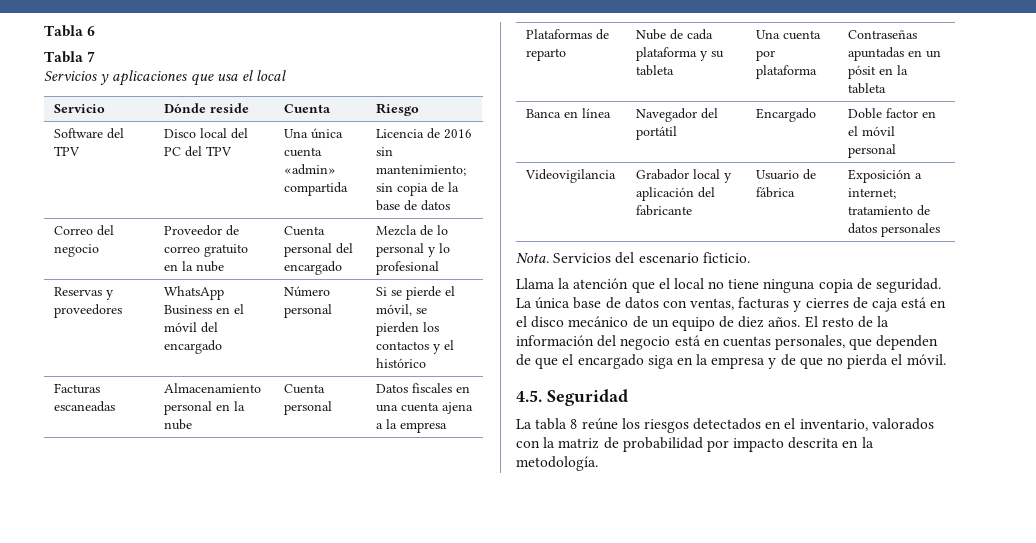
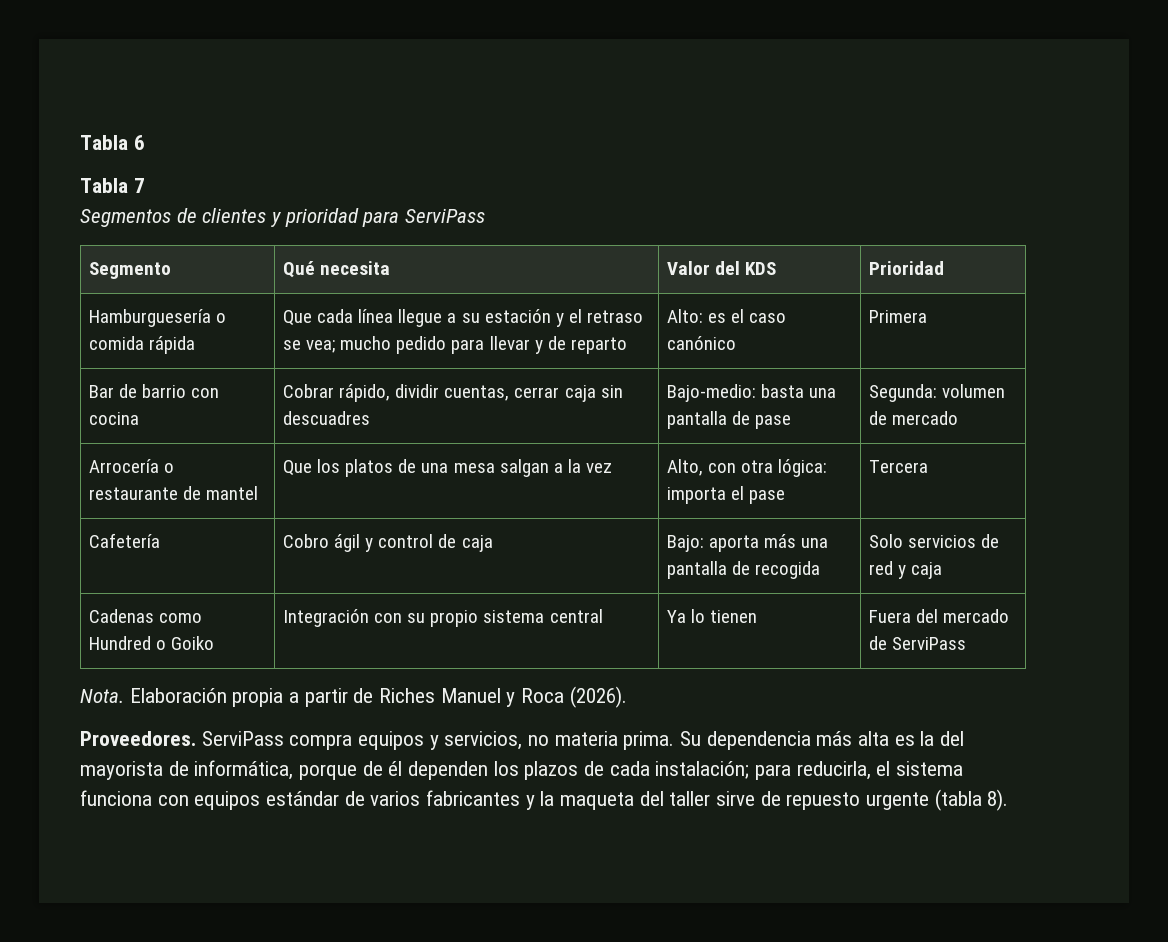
[44,70,287,86] [53,104,105,113] [163,103,249,113] [283,104,331,113] [375,103,419,116] [53,128,124,139] [53,146,80,156] [163,128,248,139] [163,146,232,157] [283,128,343,139] [283,147,322,157] [283,164,336,175] [283,182,348,196] [375,128,472,139] [375,147,393,156] [375,165,466,176] [375,182,459,196] [375,200,450,211] [53,225,114,236] [53,244,99,257] [163,225,239,236] [163,244,248,257] [163,261,224,272] [283,226,325,236] [283,243,353,257] [283,261,342,275] [375,225,448,236] [375,243,450,257] [375,261,439,275] [53,287,114,300] [53,304,122,318] [163,286,224,300] [163,304,244,315] [163,322,218,333] [163,340,222,354] [283,286,330,297] [283,304,332,318] [375,286,455,300] [375,304,427,316] [375,322,439,336] [375,340,454,354] [375,358,426,368] [53,383,100,394] [53,401,115,412] [163,383,261,393] [163,401,245,415] [163,419,192,430] [283,384,325,394] [283,401,332,415] [375,383,470,393] [375,402,473,414] [375,419,447,433] [525,29,609,40] [525,48,566,61] [635,29,713,40] [635,47,724,61] [635,65,674,76] [755,30,821,40] [755,50,775,61] [755,65,817,79] [847,30,917,39] [847,47,941,61] [847,65,908,79] [847,83,886,94] [525,108,611,118] [635,108,718,122] [635,126,677,140] [755,108,816,122] [847,108,936,119] [847,126,895,136] [847,144,896,158] [524,169,616,183] [635,169,732,183] [635,187,715,201] [635,205,692,216] [755,169,816,180] [755,187,795,198] [847,169,922,183] [847,188,896,199] [847,205,930,216] [847,223,940,237] [516,252,750,264] [516,278,942,293] [516,297,947,312] [516,316,890,331] [516,335,939,350] [516,354,946,369] [516,389,628,406] [516,418,934,433] [516,437,874,452] [516,456,598,471] Servicios y aplicaciones que usa el local // Servicio | Dónde reside | Cuenta | Riesgo // Software del TPV | Disco local del PC del TPV | Una única cuenta «admin» compartida | Licencia de 2016 sin mantenimiento; sin copia de la base de datos // Correo del negocio | Proveedor de correo gratuito en la nube | Cuenta personal del encargado | Mezcla de lo personal y lo profesional // Reservas y proveedores | WhatsApp Business en el móvil del encargado | Número personal | Si se pierde el móvil, se pierden los contactos y el histórico // Facturas escaneadas | Almacenamiento personal en la nube | Cuenta personal | Datos fiscales en una cuenta ajena a la empresa // Plataformas de reparto | Nube de cada plataforma y su tableta | Una cuenta por plataforma | Contraseñas apuntadas en un pósit en la tableta // Banca en línea | Navegador del portátil | Encargado | Doble factor en el móvil personal // Videovigilancia | Grabador local y aplicación del fabricante | Usuario de fábrica | Exposición a internet; tratamiento de datos personales // Nota. Servicios del escenario ficticio. // Llama la atención que el local no tiene ninguna copia de seguridad. La única base de datos con ventas, facturas y cierres de caja está en el disco mecánico de un equipo de diez años. El resto de la información del negocio está en cuentas personales, que dependen de que el encargado siga en la empresa y de que no pierda el móvil. // 4.5. Seguridad // La tabla 8 reúne los riesgos detectados en el inventario, valorados con la matriz de probabilidad por impacto descrita en la metodología. -> [80,208,486,227] [88,262,171,279] [282,261,391,278] [666,261,777,275] [868,261,944,275] [88,309,227,327] [88,336,196,354] [282,309,644,327] [282,336,627,354] [666,309,787,323] [666,336,736,350] [868,310,927,323] [88,384,220,398] [88,412,139,425] [282,384,623,402] [282,411,370,425] [666,384,837,402] [666,411,792,429] [868,384,1006,402] [868,411,959,425] [88,459,175,473] [88,486,259,500] [282,459,613,477] [666,459,828,477] [666,486,786,504] [868,460,928,473] [88,533,160,548] [282,534,493,552] [666,534,829,552] [666,561,821,579] [868,534,1000,548] [868,561,943,579] [88,609,203,623] [88,636,215,650] [282,609,603,627] [666,609,758,623] [868,609,1010,623] [868,636,967,650] [80,686,627,708] [80,731,965,750] [80,760,964,780] [80,789,1009,811] Segmentos de clientes y prioridad para ServiPass // Segmento | Qué necesita | Valor del KDS | Prioridad // Hamburguesería o comida rápida | Que cada línea llegue a su estación y el retraso se vea; mucho pedido para llevar y de reparto | Alto: es el caso canónico | Primera // Bar de barrio con cocina | Cobrar rápido, dividir cuentas, cerrar caja sin descuadres | Bajo-medio: basta una pantalla de pase | Segunda: volumen de mercado // Arrocería o restaurante de mantel | Que los platos de una mesa salgan a la vez | Alto, con otra lógica: importa el pase | Tercera // Cafetería | Cobro ágil y control de caja | Bajo: aporta más una pantalla de recogida | Solo servicios de red y caja // Cadenas como Hundred o Goiko | Integración con su propio sistema central | Ya lo tienen | Fuera del mercado de ServiPass // Nota. Elaboración propia a partir de Riches Manuel y Roca (2026). // Proveedores. ServiPass compra equipos y servicios, no materia prima. Su dependencia más alta es la del mayorista de informática, porque de él dependen los plazos de cada instalación; para reducirla, el sistema funciona con equipos estándar de varios fabricantes y la maqueta del taller sirve de repuesto urgente (tabla 8).

